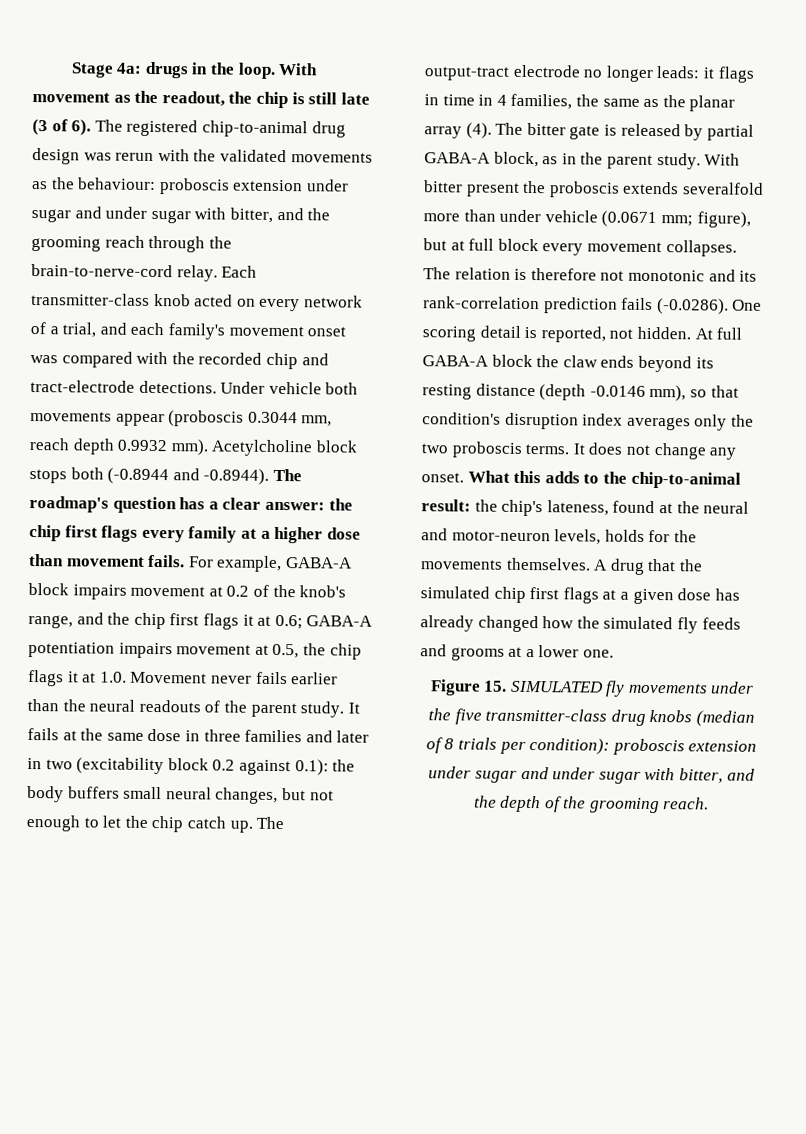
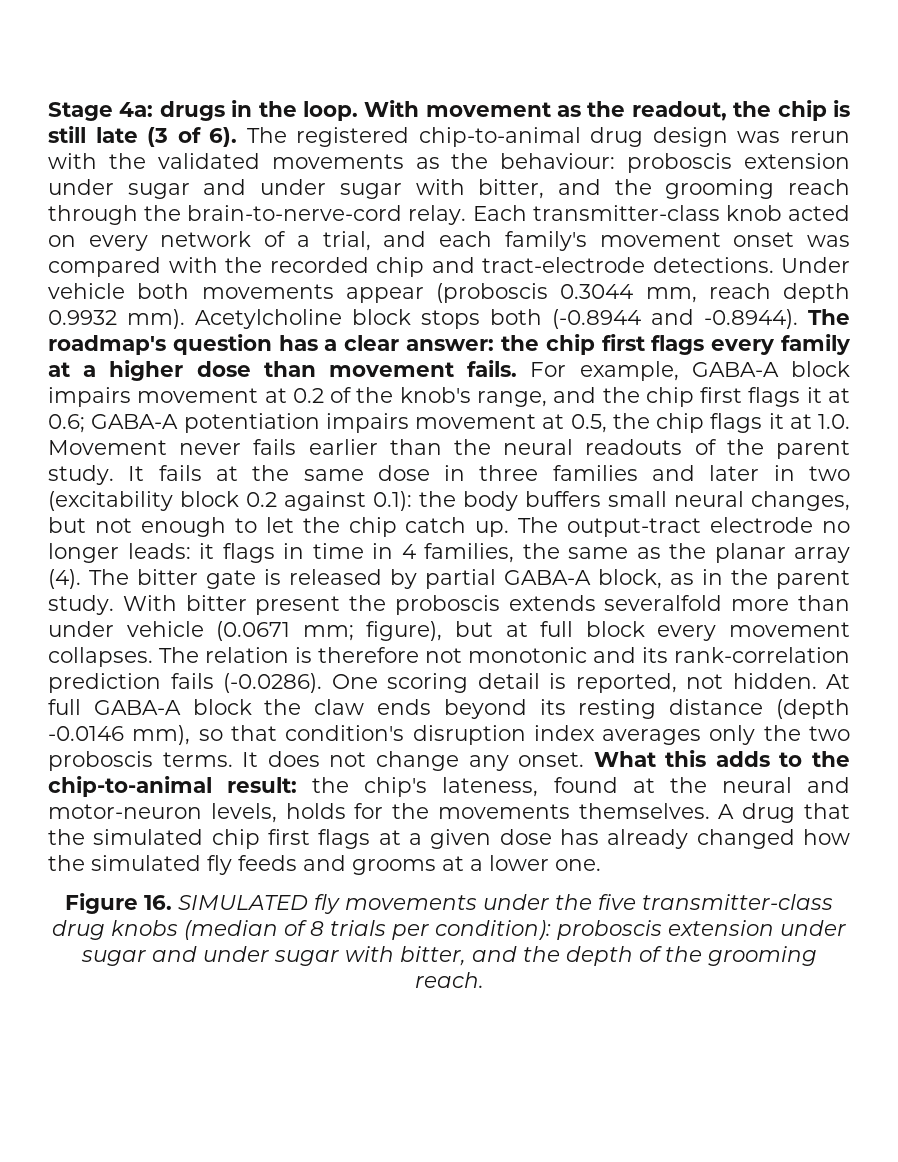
[484,680,508,692] 15. -> [144,895,172,910] 16.

